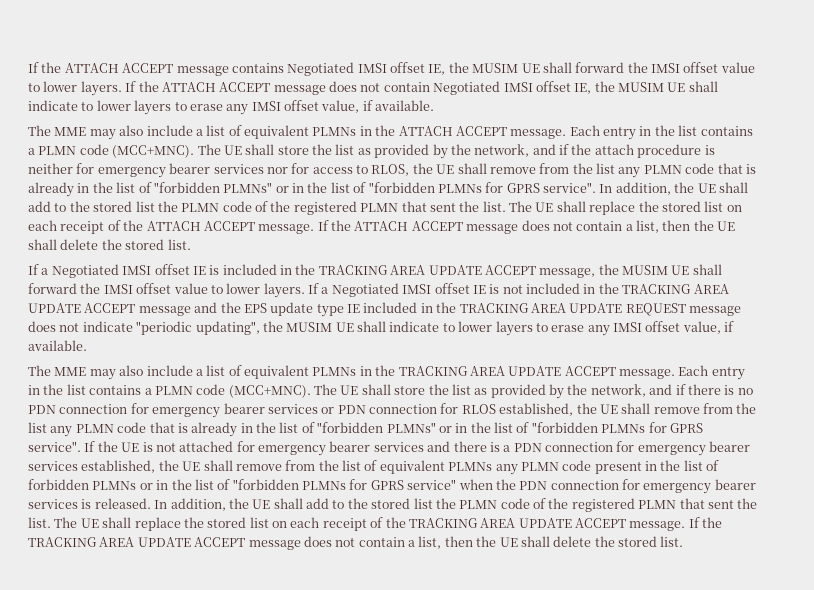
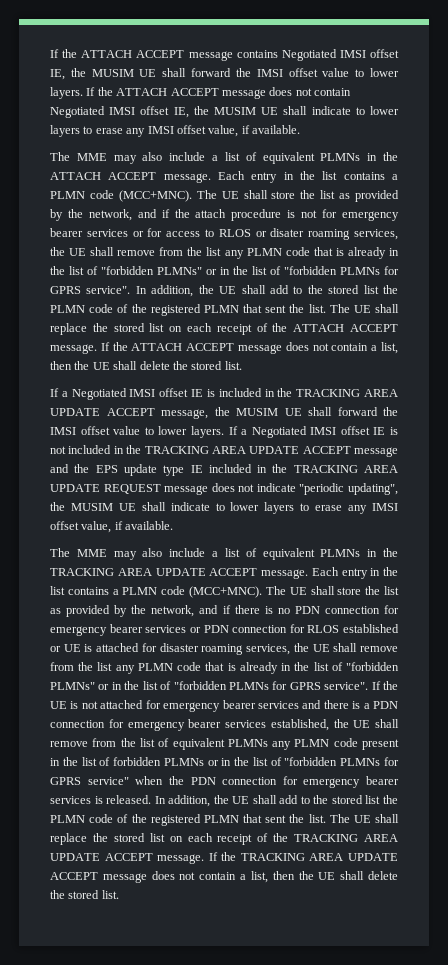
[28,163,288,178] neither for emergency bearer services nor -> [301,209,399,221] [50,228,144,237] not for emergency bearer services or
[371,164,410,176] RLOS, -> [218,228,399,240] RLOS or disater roaming services,
[499,403,574,416] established, -> [343,624,399,633] [50,643,291,655] established or UE is attached for disaster roaming services,

